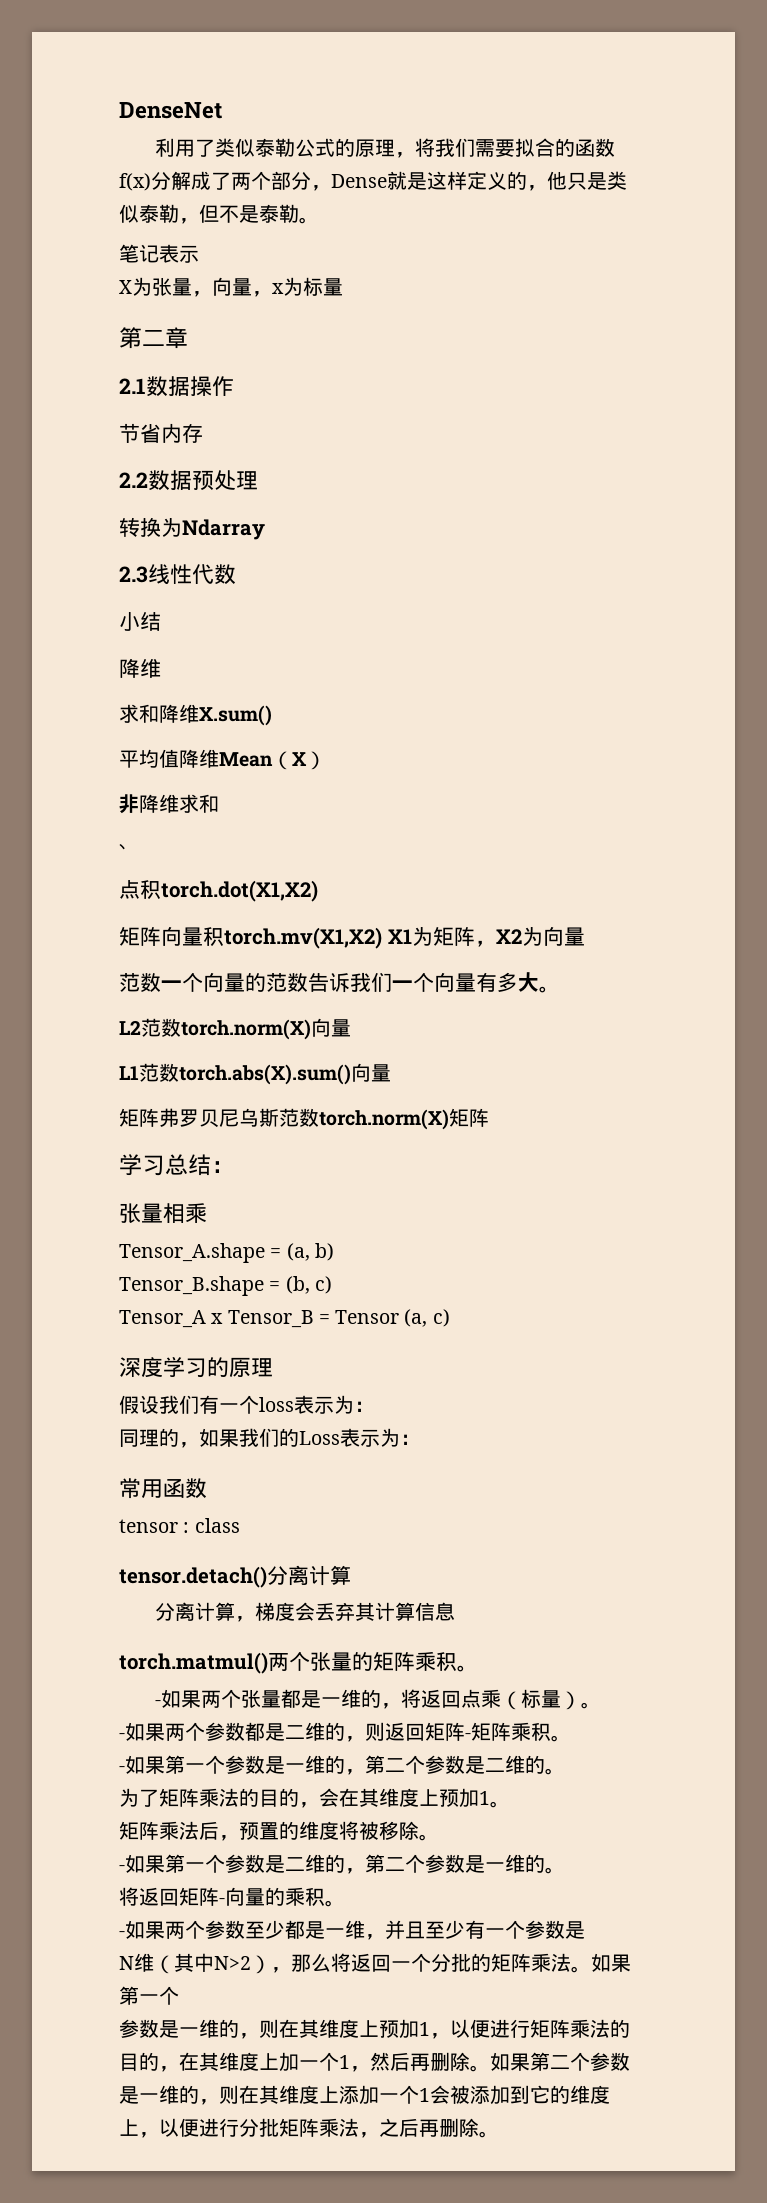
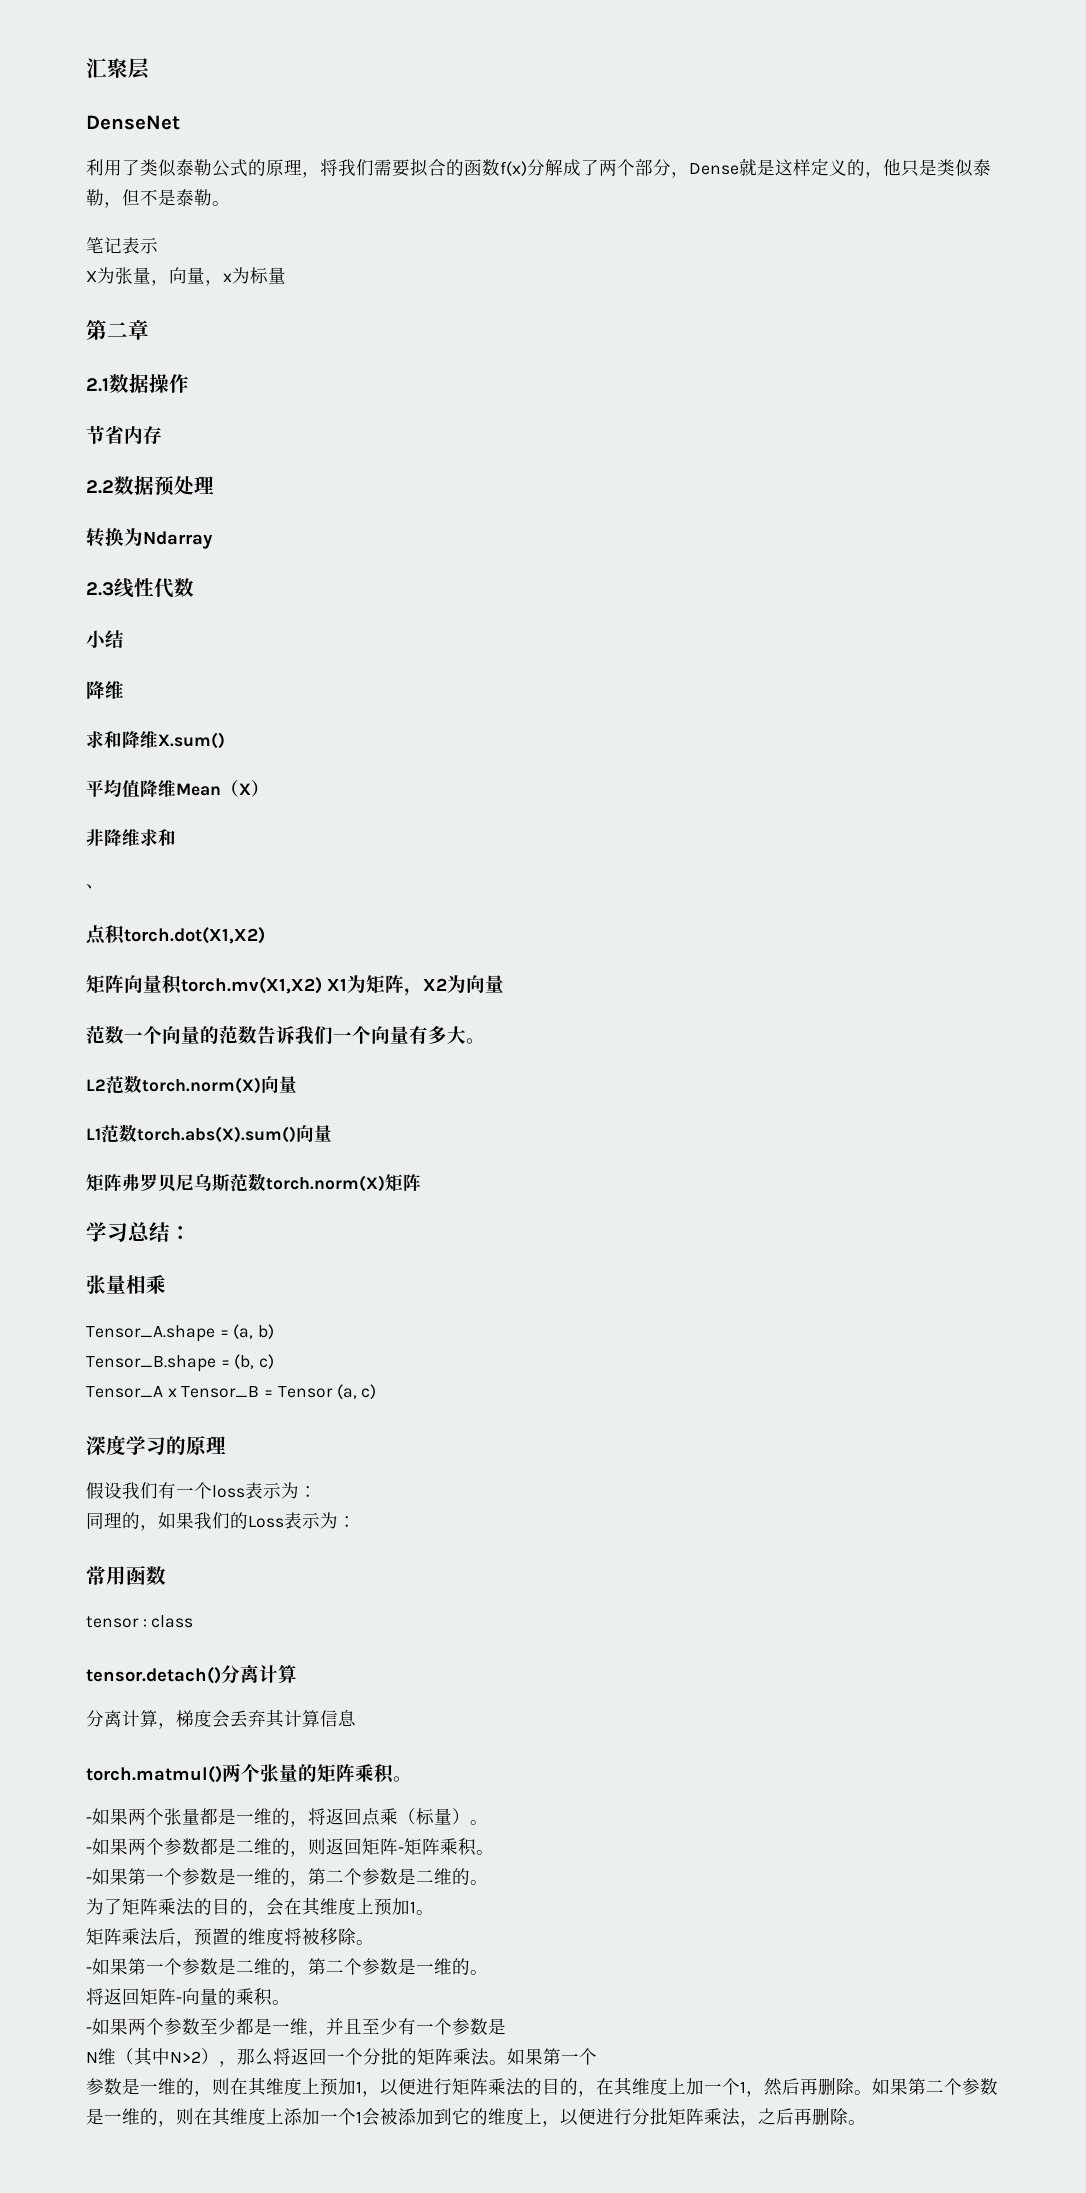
(119, 110) none -> [86,58,150,79] 汇聚层 //

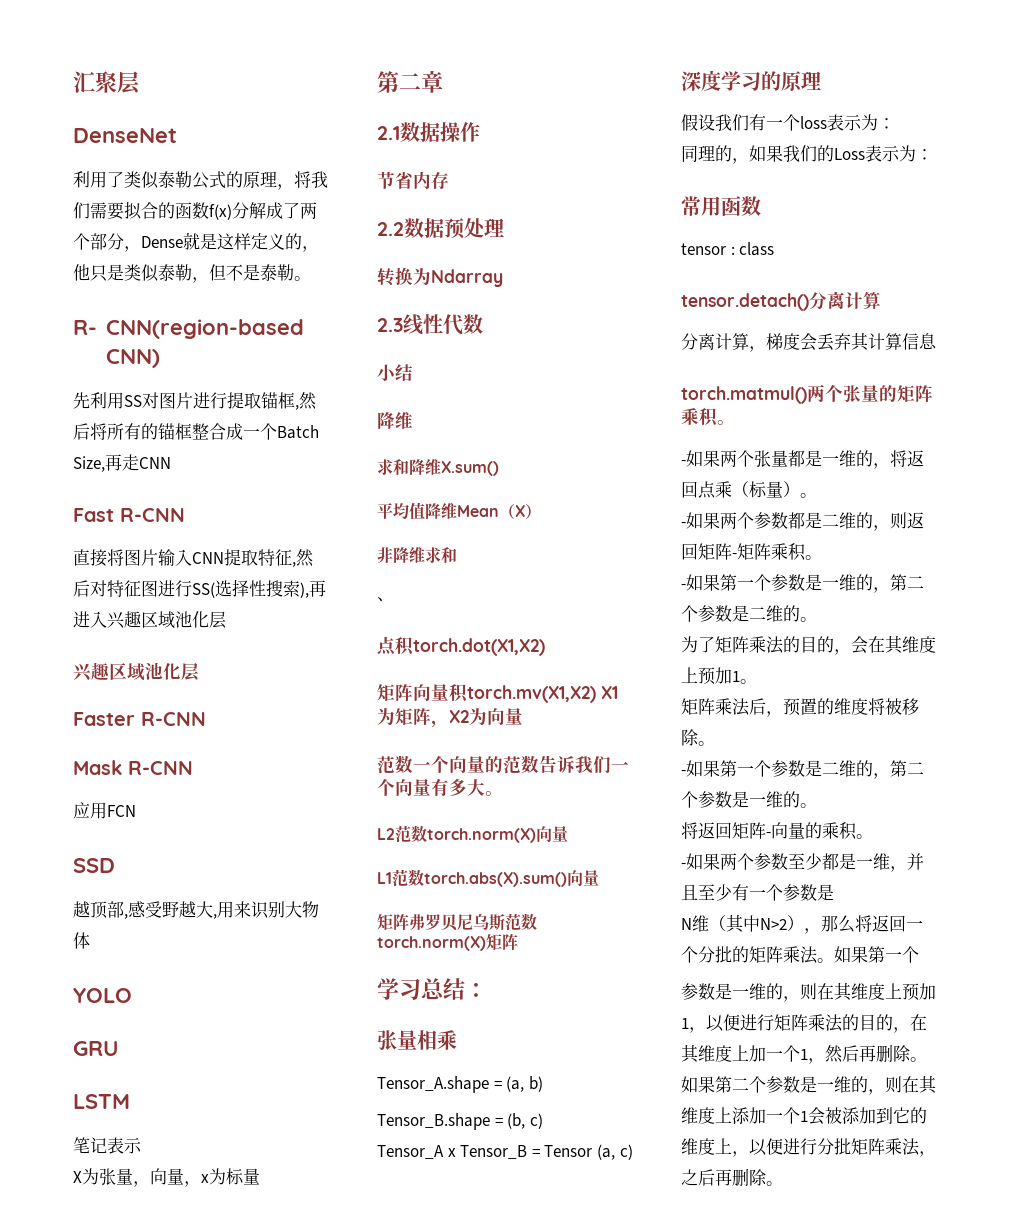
(230, 203) none -> [73,319,304,339] [105,349,160,368] [73,392,317,410] [73,423,319,440] [73,454,171,472] [73,508,185,522] [73,549,314,567] [73,579,326,598] [73,611,226,629] [73,662,200,682] [73,712,206,726] [73,760,193,775] [73,802,136,819] [73,858,115,873] [73,901,319,919] [73,932,90,949] [73,988,132,1003] [73,1041,119,1056] [73,1094,130,1109] // R- CNN(region-based CNN) // 先利用SS对图片进行提取锚框,然后将所有的锚框整合成一个Batch Size,再走CNN // Fast R-CNN // 直接将图片输入CNN提取特征,然后对特征图进行SS(选择性搜索),再进入兴趣区域池化层 // 兴趣区域池化层 // Faster R-CNN // Mask R-CNN // 应用FCN // SSD // 越顶部,感受野越大,用来识别大物体 // YOLO // GRU // LSTM

